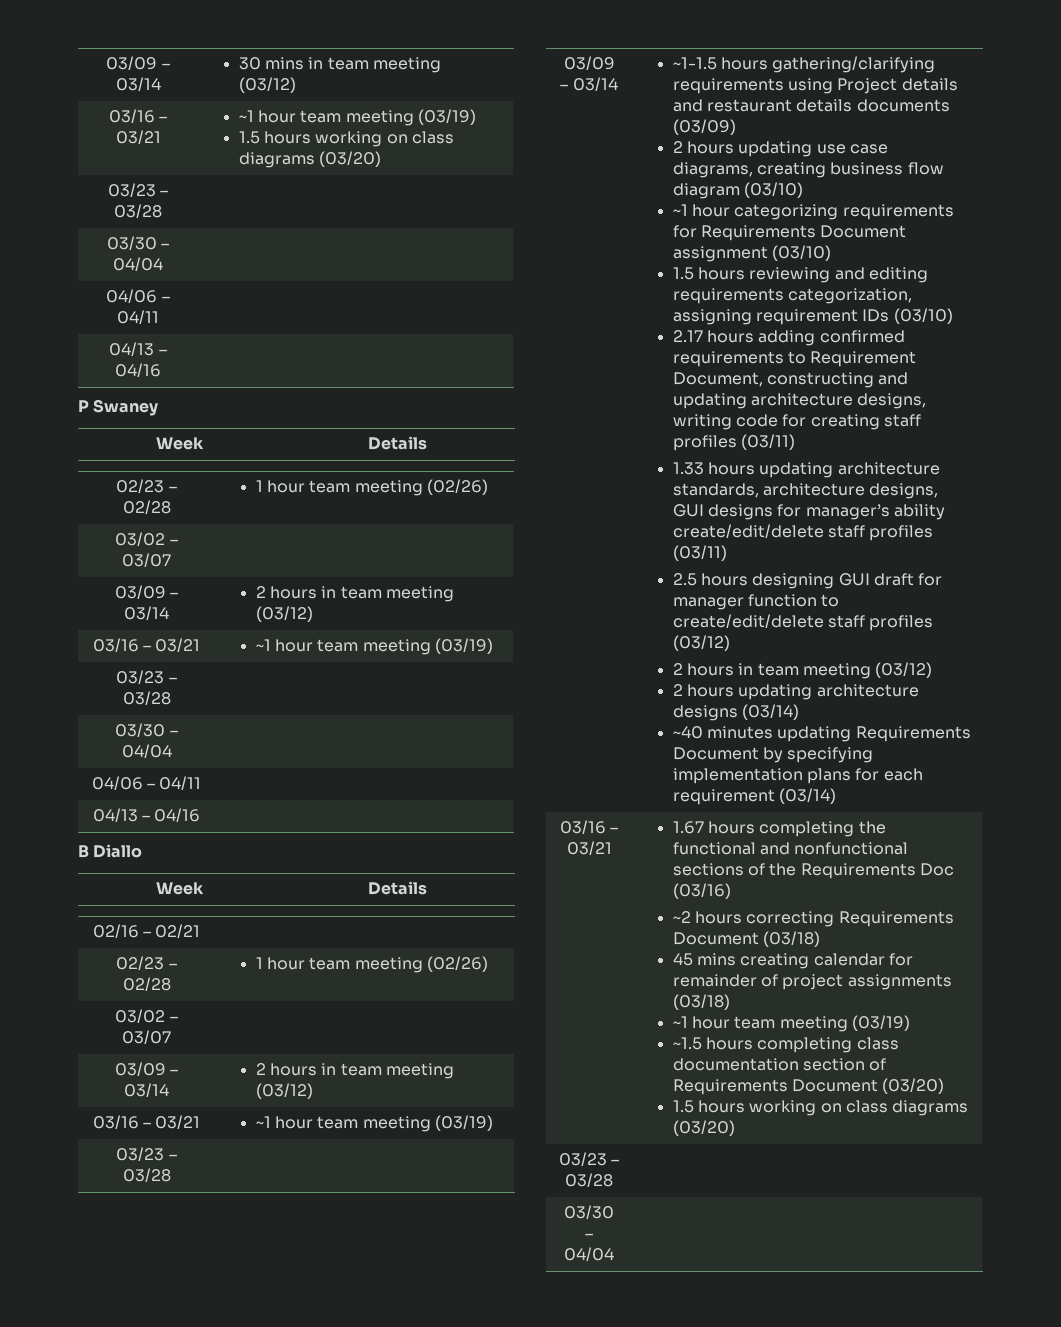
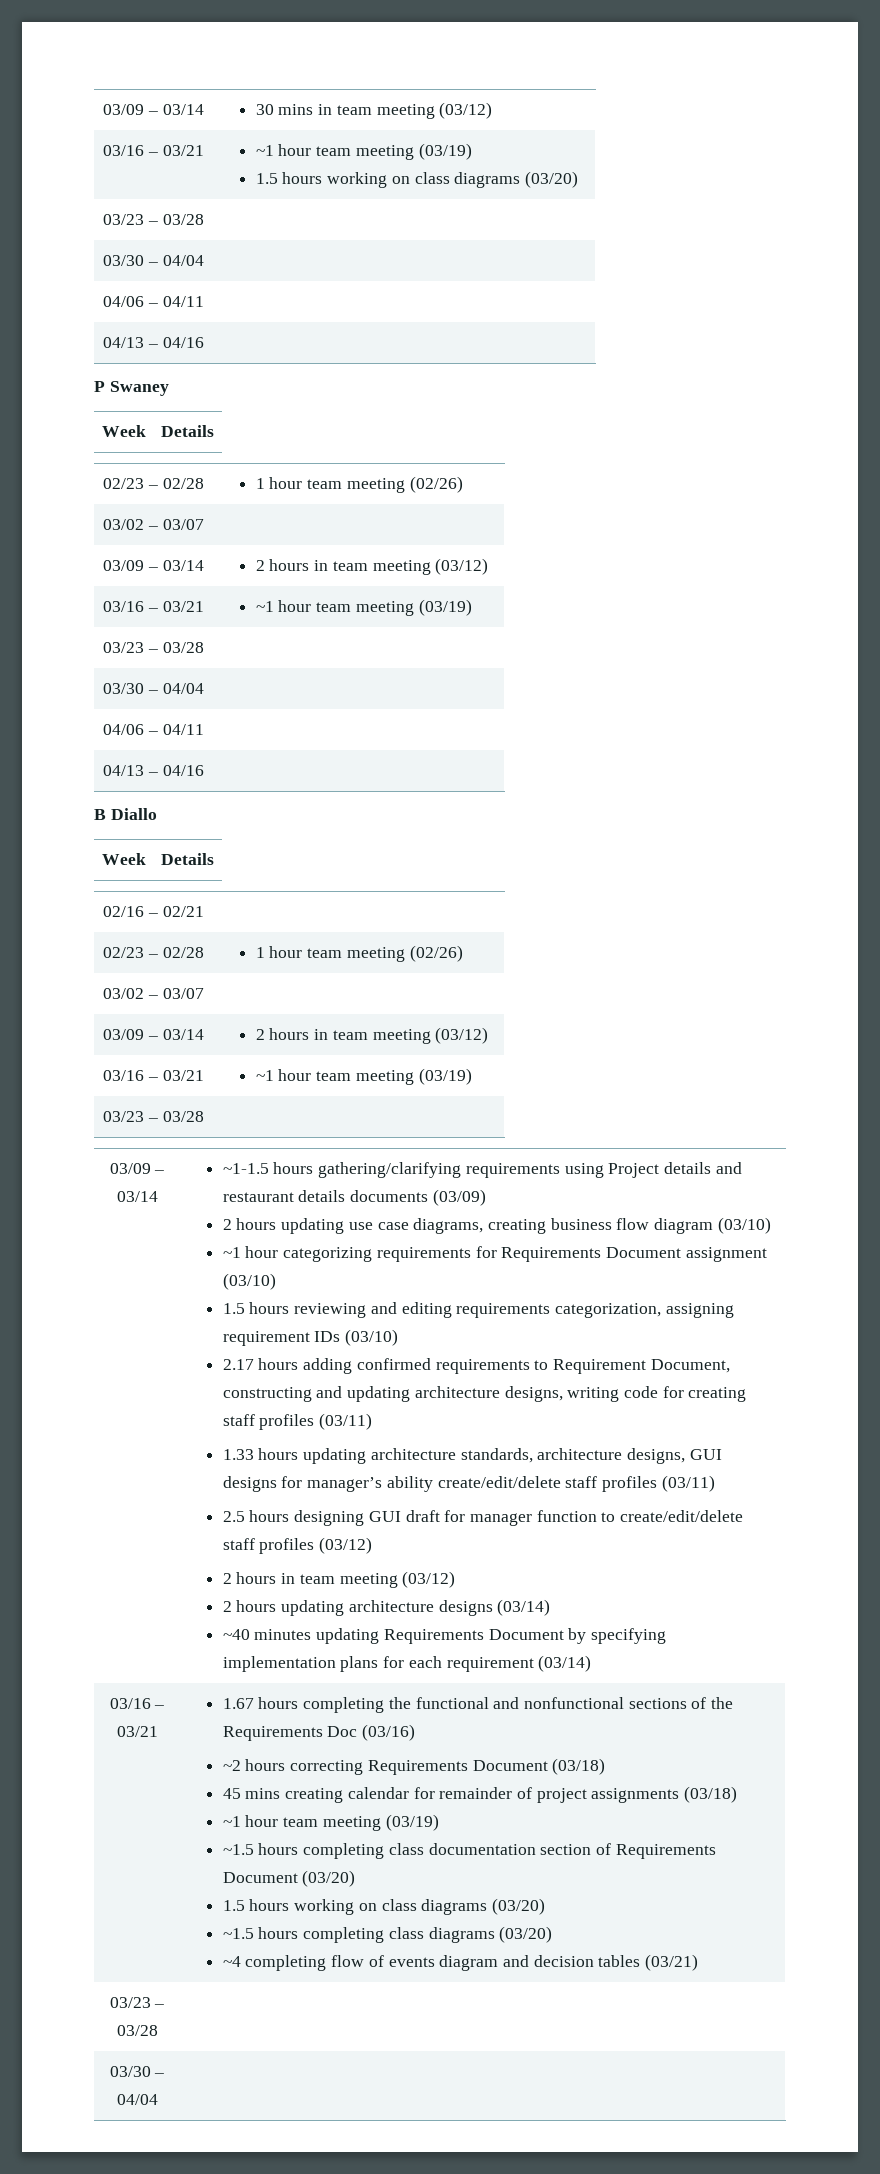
(735, 1128) none -> [222,1926,553,1943] [222,1954,699,1971] // ~1.5 hours completing class diagrams (03/20) // ~4 completing flow of events diagram and decision tables (03/21)

